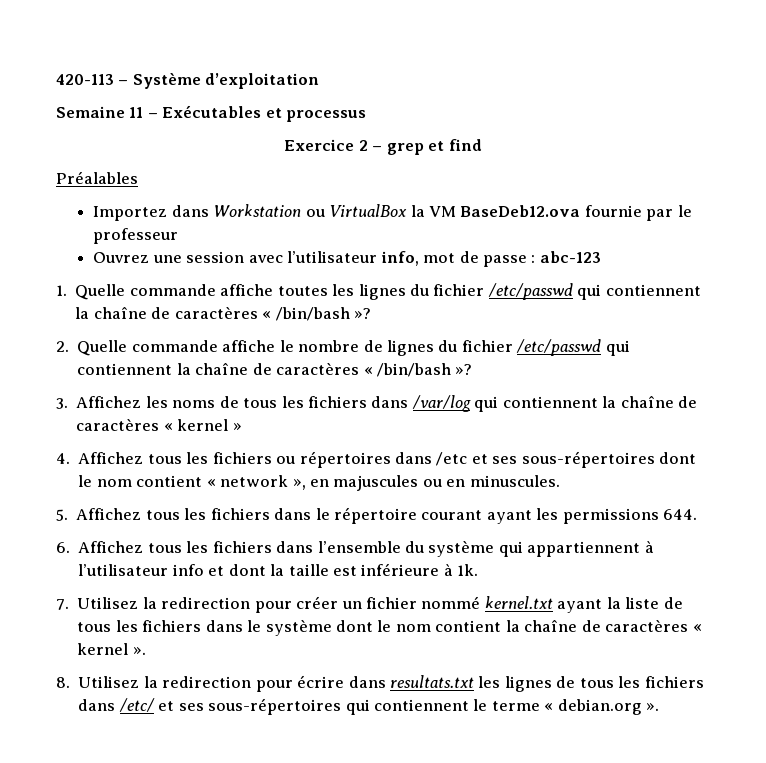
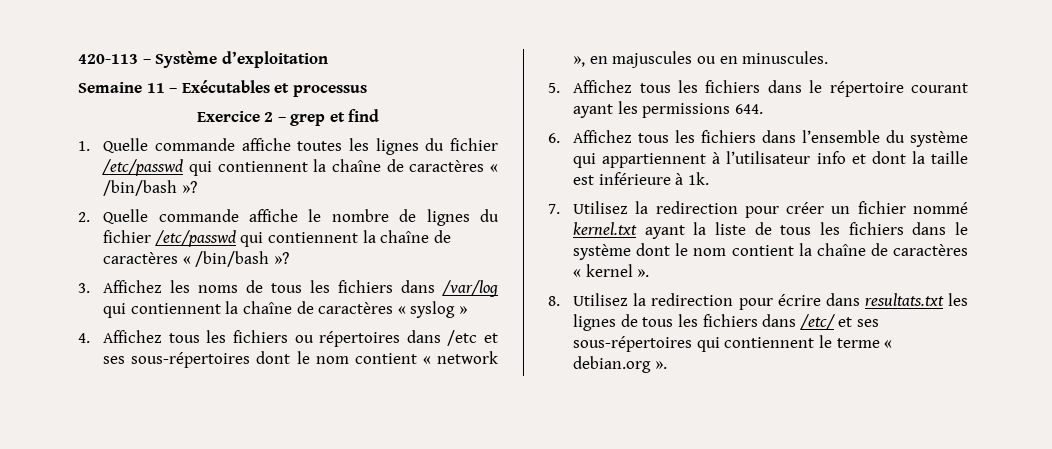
[56,171,138,184] [93,204,692,221] [93,228,179,244] [93,251,601,267] // Préalables // Importez dans Workstation ou VirtualBox la VM BaseDeb12.ova fournie par le professeur // Ouvrez une session avec l’utilisateur info, mot de passe : abc-123 -> (380, 115) none
[177,419,229,431] kernel -> [410,301,456,318] syslog

